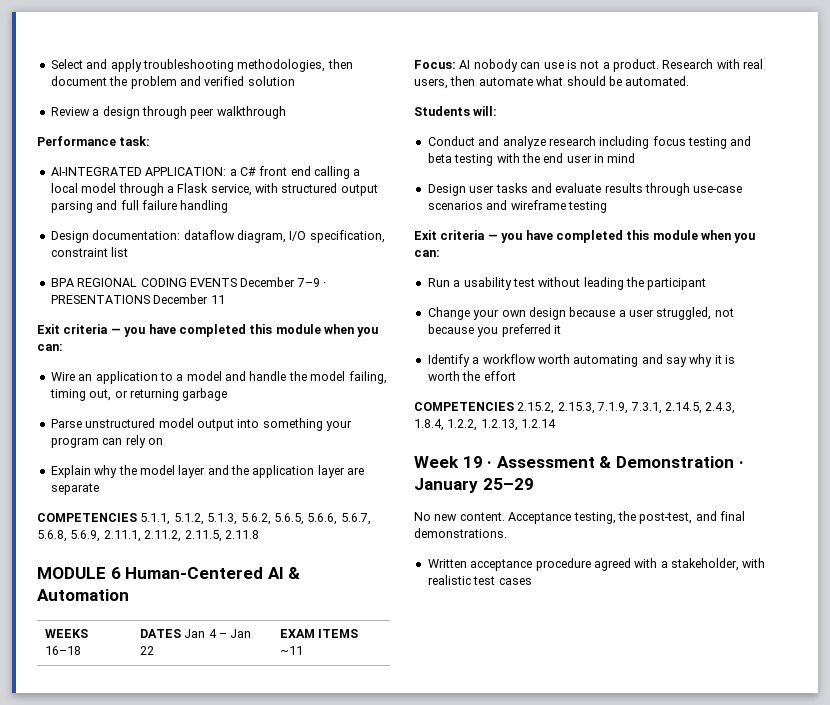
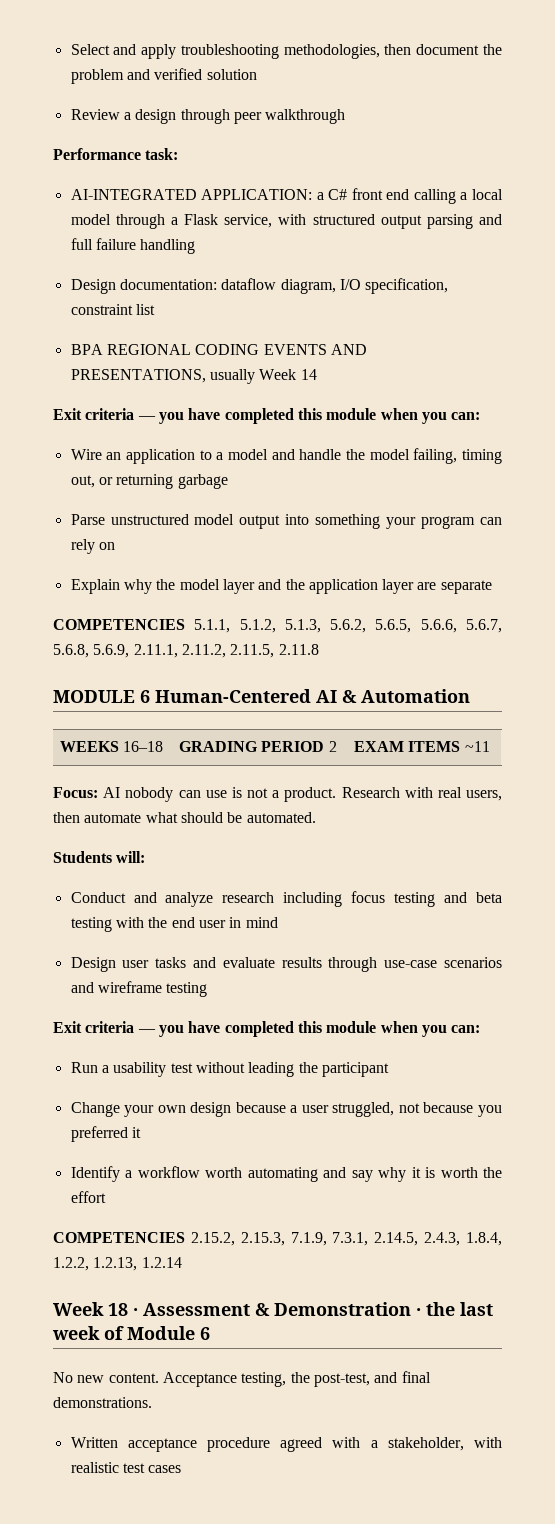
[240,277,326,287] [50,294,225,304] December 7–9 · PRESENTATIONS December 11 -> [330,344,367,355] [70,369,317,384] AND PRESENTATIONS, usually Week 14
[139,629,252,638] [139,646,154,655] DATES Jan 4 – Jan 22 -> [179,741,337,752] GRADING PERIOD 2
[462,456,483,468] 19 -> [108,1303,128,1316] 18
[414,478,534,493] January 25–29 -> [426,1302,493,1316] [52,1326,210,1340] the last week of Module 6

